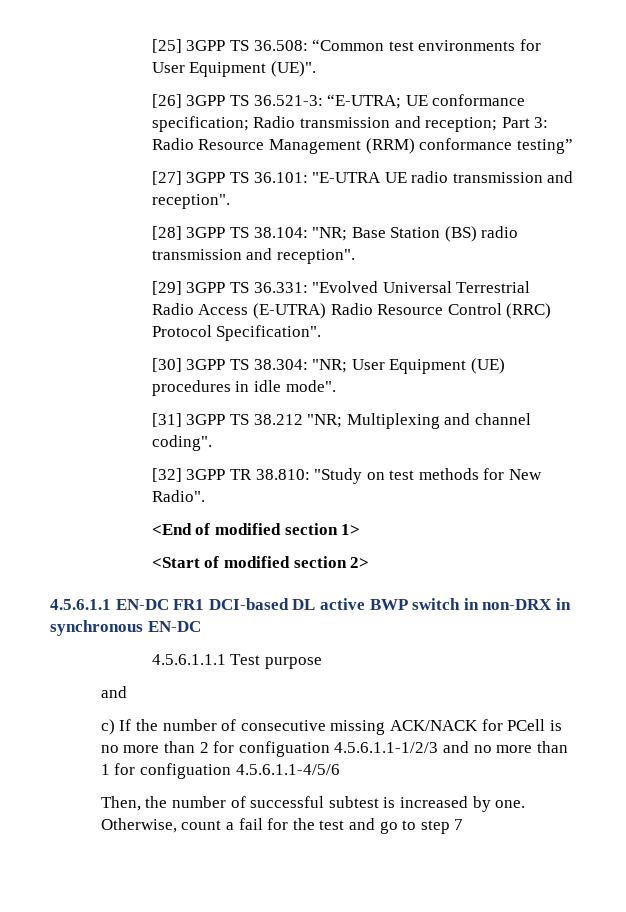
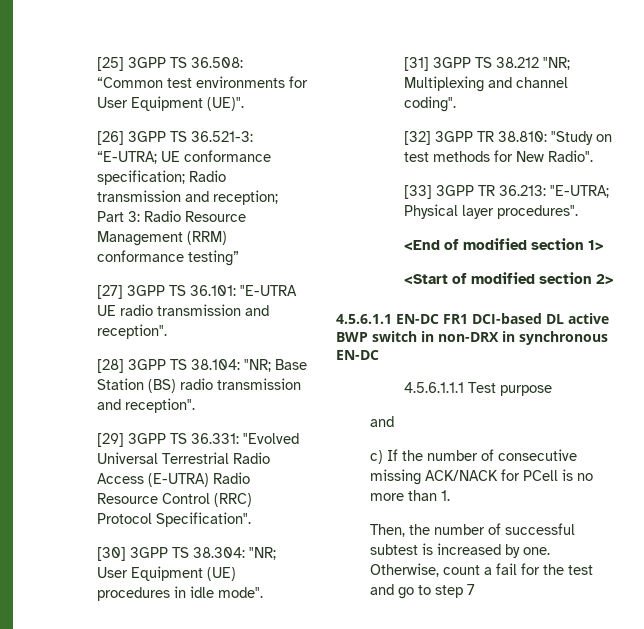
(205, 496) none -> [403,185,609,199] [403,204,578,219] // [33] 3GPP TR 36.213: "E-UTRA; Physical layer procedures".
[199,741,568,757] [100,763,340,779] 2 for configuation 4.5.6.1.1-1/2/3 and no more than 1 for configuation 4.5.6.1.1-4/5/6 -> [440,490,450,501] 1.

